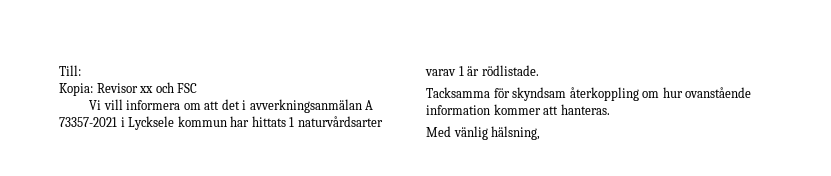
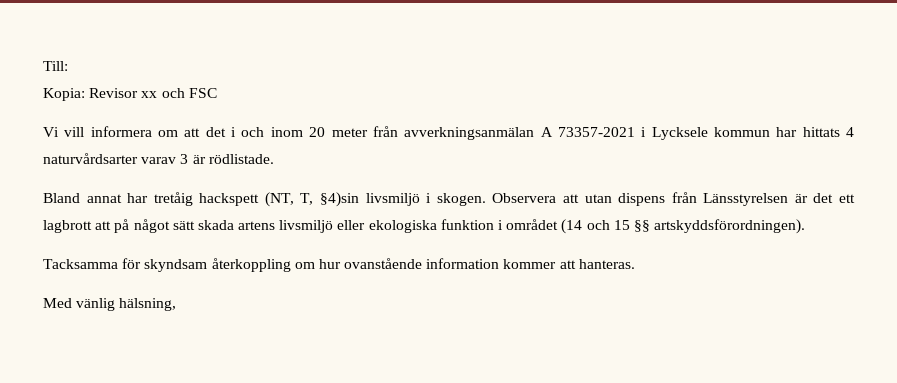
(247, 105) none -> [241,126,398,137] och inom 20 meter från
[289,117,295,127] 1 -> [846,127,855,137] 4
[458,66,464,76] 1 -> [180,154,189,164] 3
(539, 70) none -> [43,192,855,207] [43,219,806,234] // Bland annat har tretåig hackspett (NT, T, §4)sin livsmiljö i skogen. Observera att utan dispens från Länsstyrelsen är det ett lagbrott att på något sätt skada artens livsmiljö eller ekologiska funktion i området (14 och 15 §§ artskyddsförordningen).

